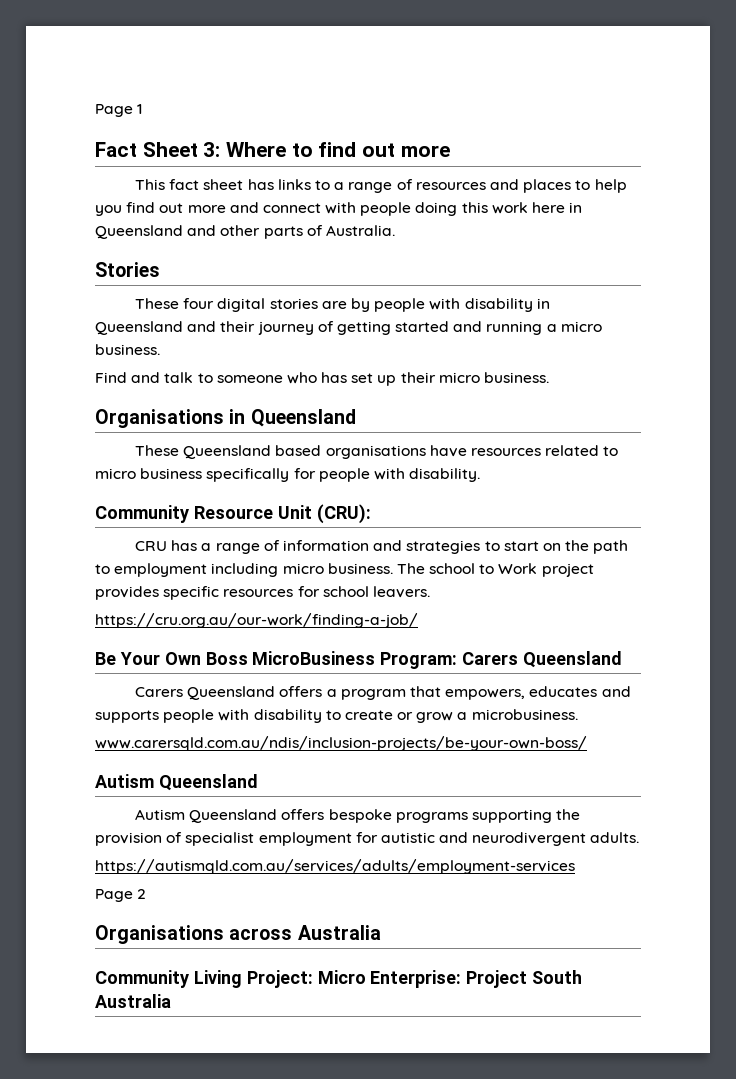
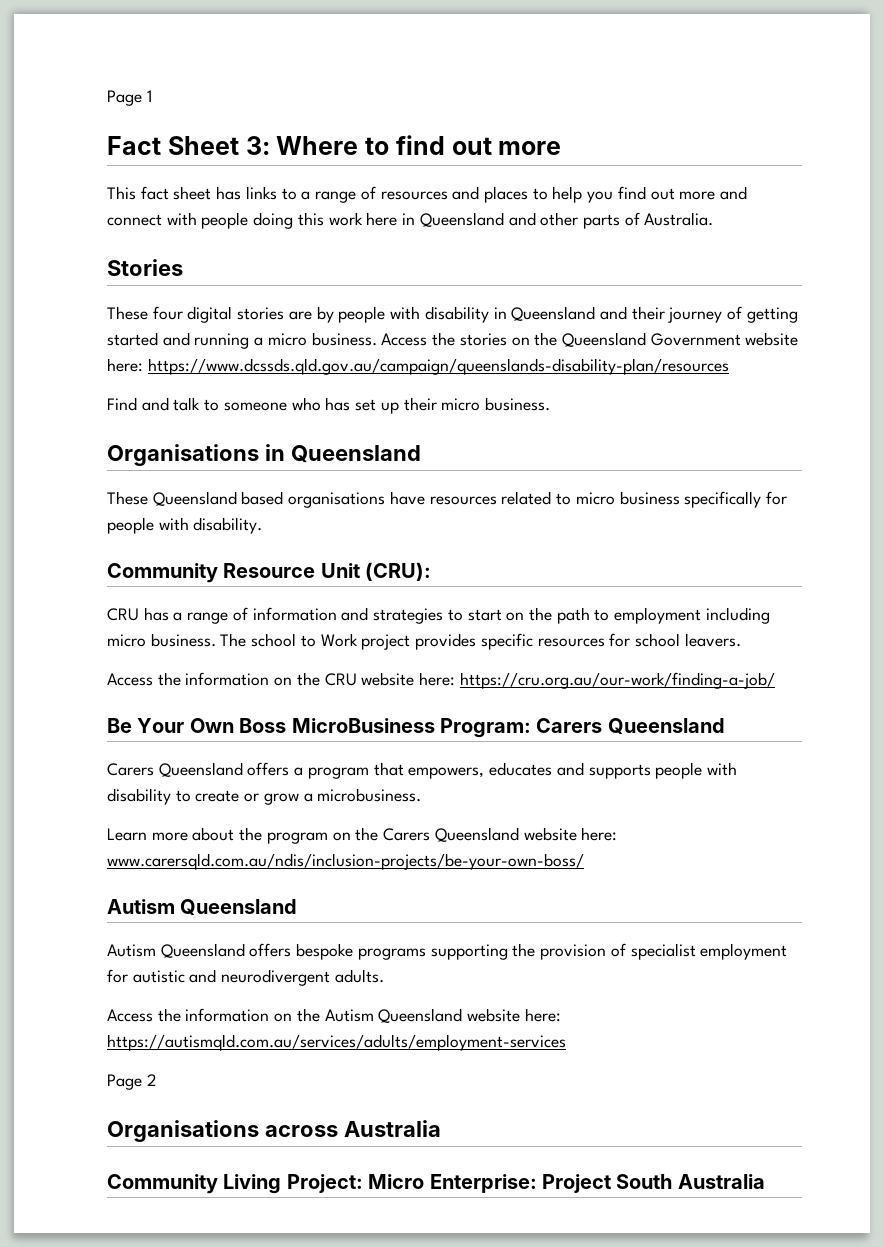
(160, 349) none -> [381,332,799,347] [107,358,729,375] Access the stories on the Queensland Government website here: https://www.dcssds.qld.gov.au/campaign/queenslands-disability-plan/resources
(430, 592) none -> [107,672,456,686] Access the information on the CRU website here:
(578, 714) none -> [107,827,618,844] Learn more about the program on the Carers Queensland website here:
(640, 837) none -> [107,1008,561,1023] Access the information on the Autism Queensland website here:

